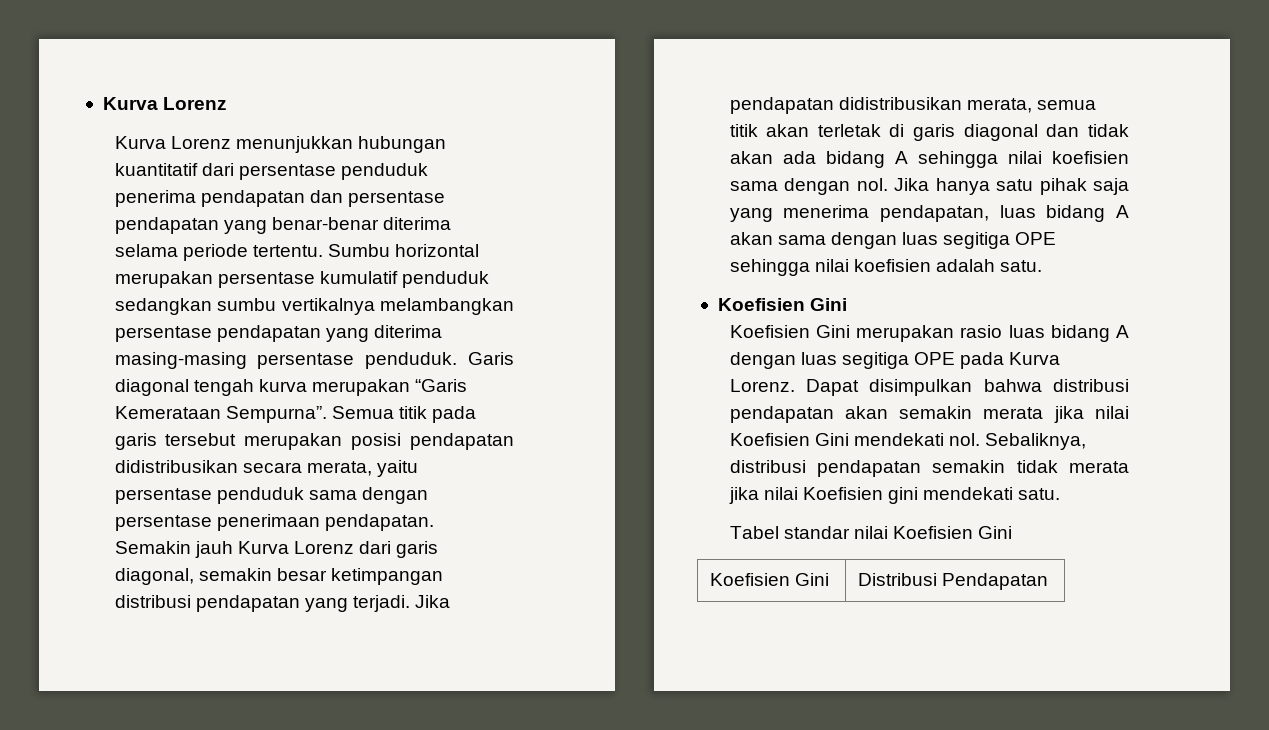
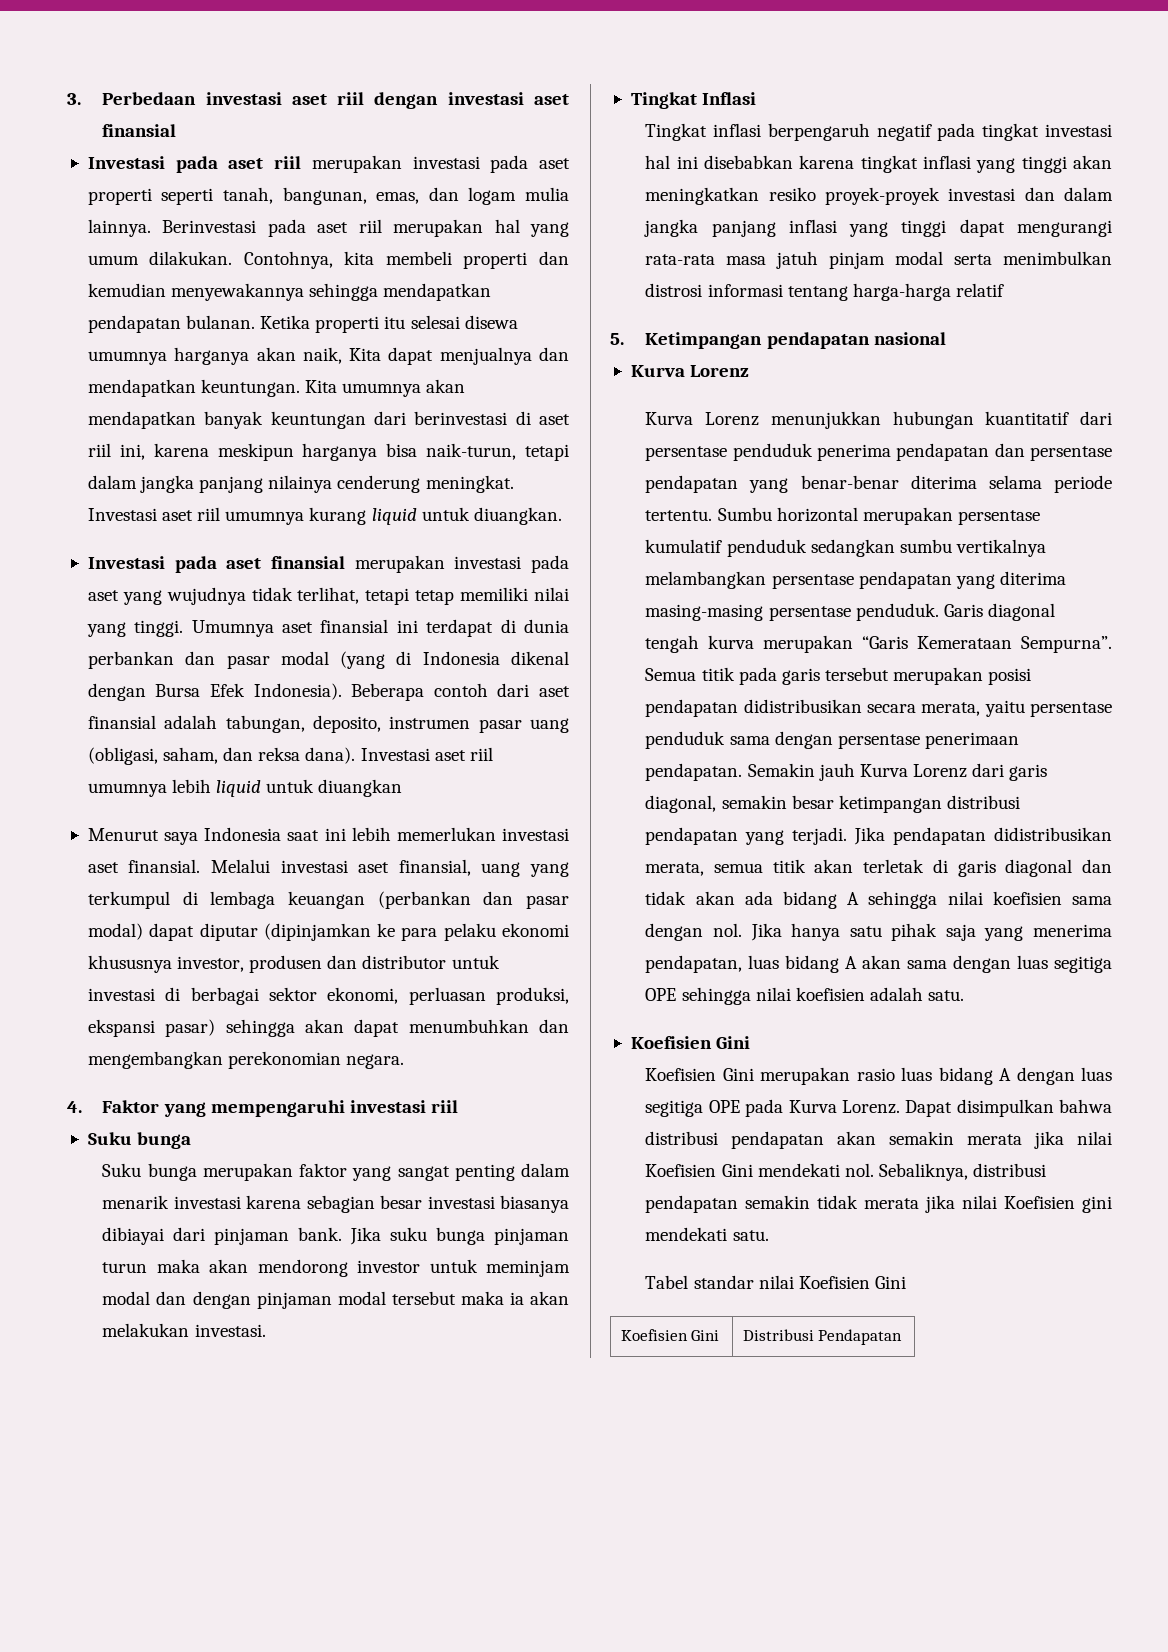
(102, 103) none -> [67,92,570,109] [102,124,177,137] [87,155,570,173] [87,187,569,205] [87,219,569,237] [87,251,569,269] [87,283,492,301] [87,315,518,333] [87,347,569,365] [87,379,466,397] [87,411,571,429] [87,443,569,461] [87,475,514,493] [87,507,562,525] [87,555,569,573] [87,587,569,605] [86,619,569,637] [87,651,569,669] [87,683,570,701] [87,715,570,733] [87,747,493,765] [87,779,403,797] [87,827,569,845] [87,859,569,877] [87,891,569,909] [87,923,569,941] [87,955,500,973] [87,987,570,1005] [87,1019,570,1037] [87,1051,405,1069] [67,1100,458,1117] [87,1132,192,1149] [102,1163,570,1181] [102,1195,569,1213] [102,1227,569,1245] [102,1259,570,1277] [102,1291,569,1309] [102,1323,266,1337] [630,92,757,109] [645,123,1112,141] [645,155,1112,173] [645,187,1113,205] [644,219,1112,237] [645,251,1112,269] [645,283,1004,301] [610,332,946,349] 3. Perbedaan investasi aset riil dengan investasi aset finansial // Investasi pada aset riil merupakan investasi pada aset properti seperti tanah, bangunan, emas, dan logam mulia lainnya. Berinvestasi pada aset riil merupakan hal yang umum dilakukan. Contohnya, kita membeli properti dan kemudian menyewakannya sehingga mendapatkan pendapatan bulanan. Ketika properti itu selesai disewa umumnya harganya akan naik, Kita dapat menjualnya dan mendapatkan keuntungan. Kita umumnya akan mendapatkan banyak keuntungan dari berinvestasi di aset riil ini, karena meskipun harganya bisa naik-turun, tetapi dalam jangka panjang nilainya cenderung meningkat. Investasi aset riil umumnya kurang liquid untuk diuangkan. // Investasi pada aset finansial merupakan investasi pada aset yang wujudnya tidak terlihat, tetapi tetap memiliki nilai yang tinggi. Umumnya aset finansial ini terdapat di dunia perbankan dan pasar modal (yang di Indonesia dikenal dengan Bursa Efek Indonesia). Beberapa contoh dari aset finansial adalah tabungan, deposito, instrumen pasar uang (obligasi, saham, dan reksa dana). Investasi aset riil umumnya lebih liquid untuk diuangkan // Menurut saya Indonesia saat ini lebih memerlukan investasi aset finansial. Melalui investasi aset finansial, uang yang terkumpul di lembaga keuangan (perbankan dan pasar modal) dapat diputar (dipinjamkan ke para pelaku ekonomi khususnya investor, produsen dan distributor untuk investasi di berbagai sektor ekonomi, perluasan produksi, ekspansi pasar) sehingga akan dapat menumbuhkan dan mengembangkan perekonomian negara. // 4. Faktor yang mempengaruhi investasi riil // Suku bunga // Suku bunga merupakan faktor yang sangat penting dalam menarik investasi karena sebagian besar investasi biasanya dibiayai dari pinjaman bank. Jika suku bunga pinjaman turun maka akan mendorong investor untuk meminjam modal dan dengan pinjaman modal tersebut maka ia akan melakukan investasi. // Tingkat Inflasi // Tingkat inflasi berpengaruh negatif pada tingkat investasi hal ini disebabkan karena tingkat inflasi yang tinggi akan meningkatkan resiko proyek-proyek investasi dan dalam jangka panjang inflasi yang tinggi dapat mengurangi rata-rata masa jatuh pinjam modal serta menimbulkan distrosi informasi tentang harga-harga relatif // 5. Ketimpangan pendapatan nasional //

